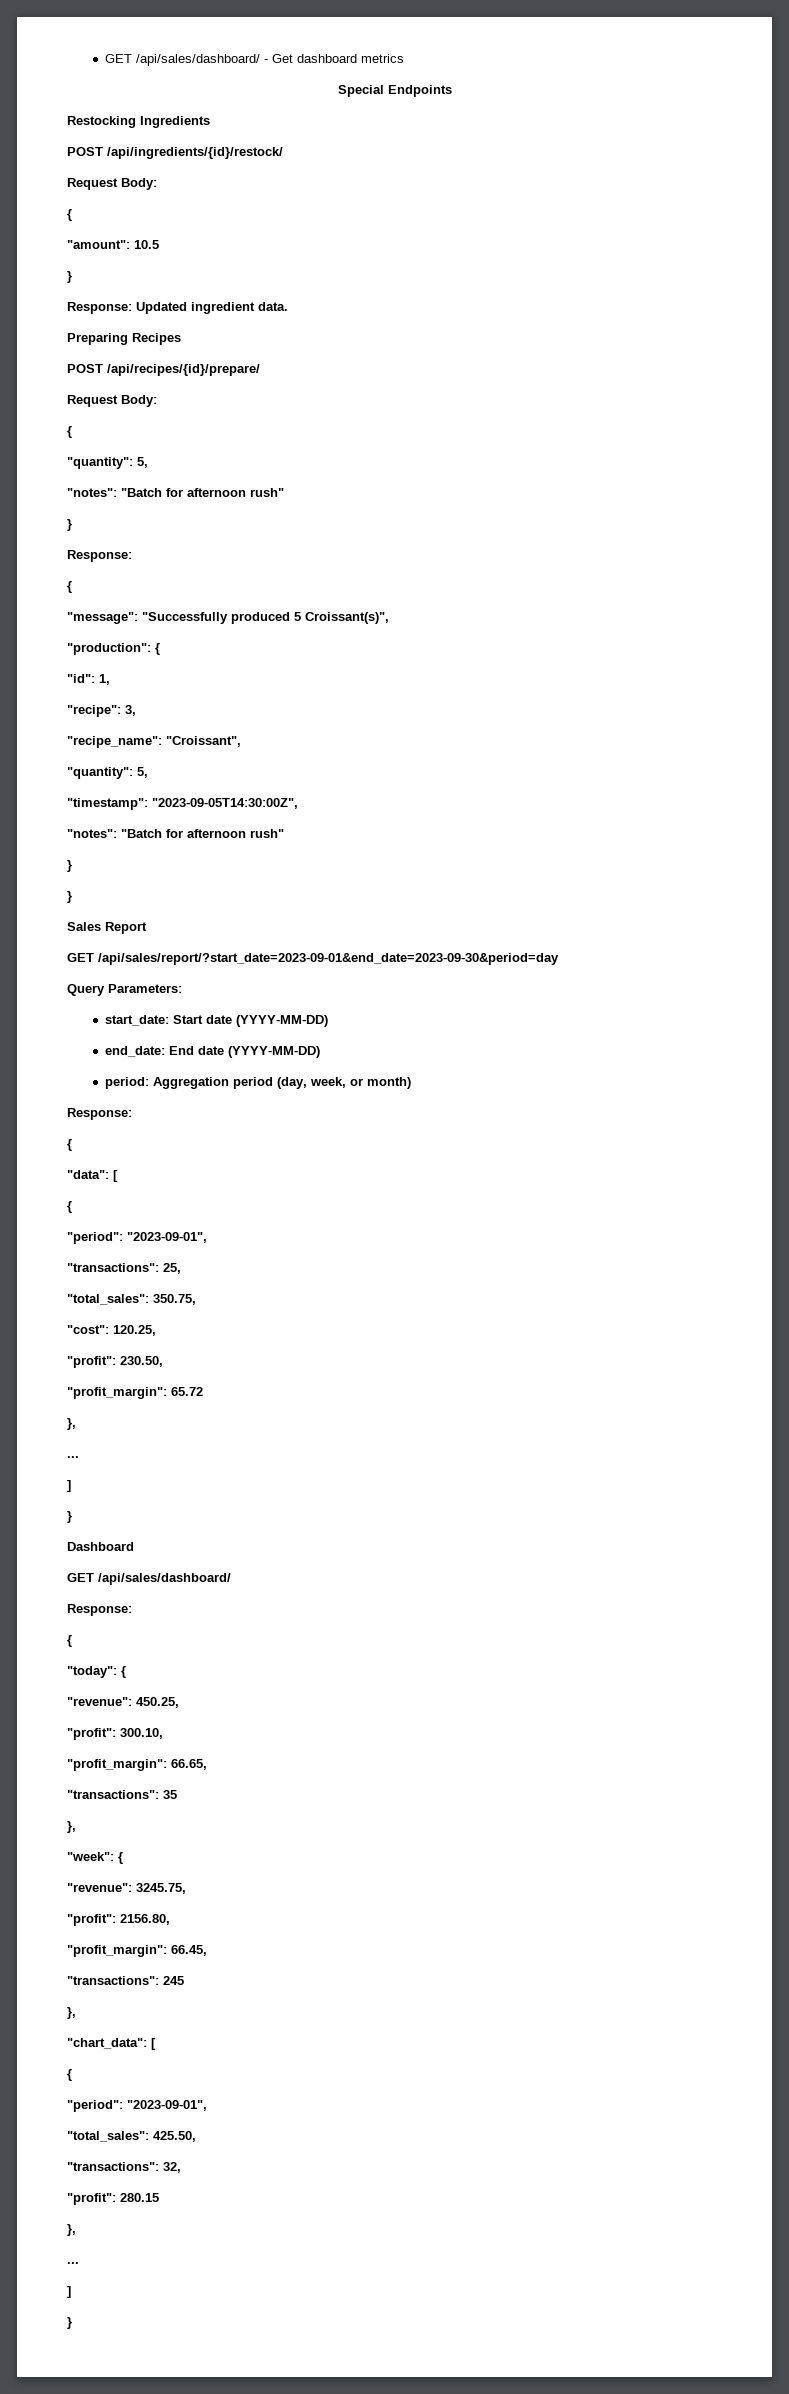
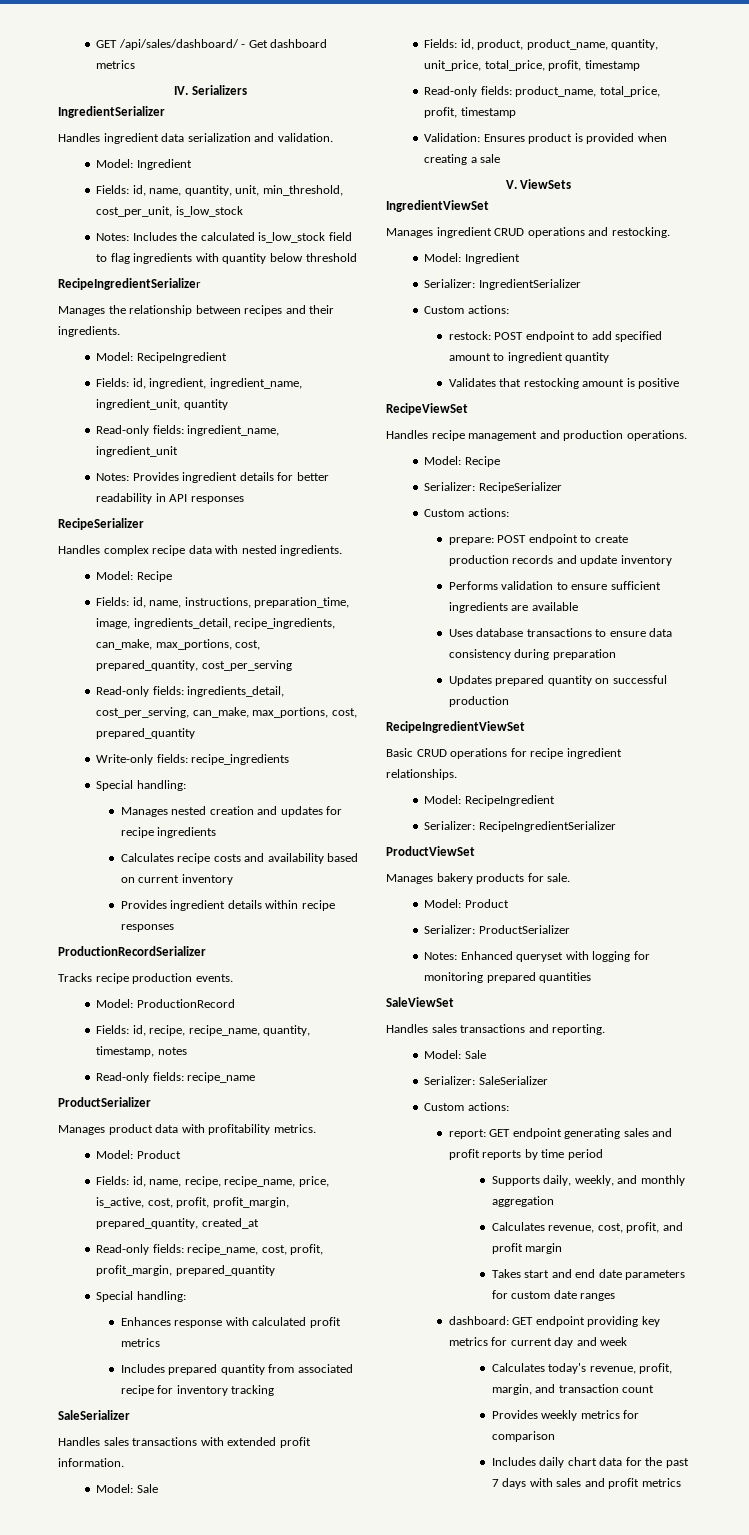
[337,85,452,97] [67,116,210,128] [67,147,283,159] [67,178,157,190] [67,209,72,221] [67,240,159,249] [67,271,72,283] [67,302,288,314] [67,333,181,345] [67,364,260,376] [67,395,157,407] [67,426,72,438] [67,457,148,469] [67,488,284,497] [67,519,72,531] [67,550,132,562] [67,581,72,593] [67,612,389,624] [67,643,160,655] [67,674,110,685] [67,705,136,717] [67,736,241,748] [67,767,148,779] [67,798,298,810] [67,829,284,838] [67,860,72,872] [67,891,72,903] [67,922,147,934] [67,953,559,965] [67,984,182,996] [104,1015,328,1027] [104,1046,320,1058] [104,1077,411,1089] [67,1108,132,1120] [67,1139,72,1151] [67,1170,118,1182] [67,1201,72,1213] [67,1232,207,1244] [67,1263,181,1274] [67,1294,196,1305] [67,1325,156,1336] [67,1356,163,1368] [67,1387,203,1399] [67,1418,76,1430] [67,1456,79,1458] [67,1480,71,1492] [67,1511,72,1523] [67,1542,134,1551] [67,1573,231,1585] [67,1604,132,1616] [67,1635,72,1647] [67,1666,126,1678] [67,1697,179,1708] [67,1728,163,1740] [67,1759,207,1771] [67,1790,177,1799] [67,1821,76,1833] [67,1852,123,1864] [67,1883,186,1894] [67,1914,170,1926] [67,1945,207,1957] [67,1976,184,1985] [67,2007,76,2019] [67,2038,156,2050] [67,2069,72,2081] [67,2100,207,2112] [67,2131,196,2142] [67,2162,181,2173] [67,2193,159,2205] [67,2224,76,2236] [67,2262,79,2264] [67,2286,71,2298] [67,2317,72,2329] Special Endpoints // Restocking Ingredients // POST /api/ingredients/{id}/restock/ // Request Body: // { // "amount": 10.5 // } // Response: Updated ingredient data. // Preparing Recipes // POST /api/recipes/{id}/prepare/ // Request Body: // { // "quantity": 5, // "notes": "Batch for afternoon rush" // } // Response: // { // "message": "Successfully produced 5 Croissant(s)", // "production": { // "id": 1, // "recipe": 3, // "recipe_name": "Croissant", // "quantity": 5, // "timestamp": "2023-09-05T14:30:00Z", // "notes": "Batch for afternoon rush" // } // } // Sales Report // GET /api/sales/report/?start_date=2023-09-01&end_date=2023-09-30&period=day // Query Parameters: // start_date: Start date (YYYY-MM-DD) // end_date: End date (YYYY-MM-DD) // period: Aggregation period (day, week, or month) // Response: // { // "data": [ // { // "period": "2023-09-01", // "transactions": 25, // "total_sales": 350.75, // "cost": 120.25, // "profit": 230.50, // "profit_margin": 65.72 // }, // ... // ] // } // Dashboard // GET /api/sales/dashboard/ // Response: // { // "today": { // "revenue": 450.25, // "profit": 300.10, // "profit_margin": 66.65, // "transactions": 35 // }, // "week": { // "revenue": 3245.75, // "profit": 2156.80, // "profit_margin": 66.45, // "transactions": 245 // }, // "chart_data": [ // { // "period": "2023-09-01", // "total_sales": 425.50, // "transactions": 32, // "profit": 280.15 // }, // ... // ] // } -> [174,85,247,95] [58,106,165,118] [58,133,333,144] [96,159,192,170] [96,185,343,196] [96,206,243,217] [96,232,352,243] [96,253,357,264] [58,278,201,290] [58,305,335,316] [58,326,120,337] [96,352,227,363] [96,378,302,389] [96,399,228,410] [96,425,280,436] [96,446,179,457] [96,472,329,483] [96,493,244,504] [58,518,144,530] [58,545,343,556] [96,571,172,582] [96,597,350,608] [96,618,336,629] [96,639,261,650] [96,660,292,671] [96,686,285,697] [96,707,357,718] [96,728,196,739] [96,754,290,765] [96,780,186,791] [120,806,343,817] [120,827,217,838] [120,853,359,864] [120,874,233,885] [120,900,335,911] [120,924,174,932] [58,946,206,956] [58,973,233,984] [96,999,235,1008] [96,1025,311,1036] [96,1046,187,1057] [96,1072,256,1083] [58,1097,151,1107] [58,1124,316,1135] [96,1150,181,1159] [96,1176,329,1187] [96,1197,289,1208] [96,1218,259,1229] [96,1244,324,1255] [96,1265,275,1276] [96,1291,186,1302] [120,1317,341,1328] [120,1338,160,1347] [120,1364,353,1375] [120,1385,275,1396] [58,1410,130,1420] [58,1437,311,1448] [58,1458,124,1467] [96,1484,158,1493] [424,39,659,50] [424,60,640,71] [424,86,660,97] [424,107,516,118] [424,133,667,144] [424,154,501,165] [505,179,572,189] [386,200,489,212] [386,227,670,238] [424,253,520,264] [424,279,581,290] [424,305,509,314] [448,331,663,342] [448,352,610,363] [448,378,680,389] [386,403,468,415] [386,430,687,441] [424,456,500,467] [424,482,562,493] [424,508,509,517] [448,534,628,545] [448,555,672,566] [448,581,661,590] [448,602,578,613] [448,628,673,637] [448,649,616,660] [448,675,667,686] [448,696,509,707] [386,721,525,733] [386,748,622,759] [386,769,457,780] [424,795,555,806] [424,821,616,832] [386,846,475,856] [386,873,571,884] [424,899,509,908] [424,925,570,934] [424,951,650,962] [424,972,592,983] [386,997,454,1007] [386,1024,606,1035] [424,1050,486,1059] [424,1076,548,1085] [424,1102,509,1111] [448,1128,673,1139] [448,1149,603,1160] [491,1175,685,1186] [491,1196,554,1207] [491,1222,683,1233] [491,1243,563,1254] [491,1269,686,1280] [491,1290,616,1301] [448,1316,660,1327] [448,1337,628,1348] [491,1363,673,1374] [491,1384,655,1395] [491,1410,640,1421] [491,1431,555,1442] [491,1457,689,1468] [491,1478,681,1489] IV. Serializers // IngredientSerializer // Handles ingredient data serialization and validation. // Model: Ingredient // Fields: id, name, quantity, unit, min_threshold, cost_per_unit, is_low_stock // Notes: Includes the calculated is_low_stock field to flag ingredients with quantity below threshold // RecipeIngredientSerializer // Manages the relationship between recipes and their ingredients. // Model: RecipeIngredient // Fields: id, ingredient, ingredient_name, ingredient_unit, quantity // Read-only fields: ingredient_name, ingredient_unit // Notes: Provides ingredient details for better readability in API responses // RecipeSerializer // Handles complex recipe data with nested ingredients. // Model: Recipe // Fields: id, name, instructions, preparation_time, image, ingredients_detail, recipe_ingredients, can_make, max_portions, cost, prepared_quantity, cost_per_serving // Read-only fields: ingredients_detail, cost_per_serving, can_make, max_portions, cost, prepared_quantity // Write-only fields: recipe_ingredients // Special handling: // Manages nested creation and updates for recipe ingredients // Calculates recipe costs and availability based on current inventory // Provides ingredient details within recipe responses // ProductionRecordSerializer // Tracks recipe production events. // Model: ProductionRecord // Fields: id, recipe, recipe_name, quantity, timestamp, notes // Read-only fields: recipe_name // ProductSerializer // Manages product data with profitability metrics. // Model: Product // Fields: id, name, recipe, recipe_name, price, is_active, cost, profit, profit_margin, prepared_quantity, created_at // Read-only fields: recipe_name, cost, profit, profit_margin, prepared_quantity // Special handling: // Enhances response with calculated profit metrics // Includes prepared quantity from associated recipe for inventory tracking // SaleSerializer // Handles sales transactions with extended profit information. // Model: Sale // Fields: id, product, product_name, quantity, unit_price, total_price, profit, timestamp // Read-only fields: product_name, total_price, profit, timestamp // Validation: Ensures product is provided when creating a sale // V. ViewSets // IngredientViewSet // Manages ingredient CRUD operations and restocking. // Model: Ingredient // Serializer: IngredientSerializer // Custom actions: // restock: POST endpoint to add specified amount to ingredient quantity // Validates that restocking amount is positive // RecipeViewSet // Handles recipe management and production operations. // Model: Recipe // Serializer: RecipeSerializer // Custom actions: // prepare: POST endpoint to create production records and update inventory // Performs validation to ensure sufficient ingredients are available // Uses database transactions to ensure data consistency during preparation // Updates prepared quantity on successful production // RecipeIngredientViewSet // Basic CRUD operations for recipe ingredient relationships. // Model: RecipeIngredient // Serializer: RecipeIngredientSerializer // ProductViewSet // Manages bakery products for sale. // Model: Product // Serializer: ProductSerializer // Notes: Enhanced queryset with logging for monitoring prepared quantities // SaleViewSet // Handles sales transactions and reporting. // Model: Sale // Serializer: SaleSerializer // Custom actions: // report: GET endpoint generating sales and profit reports by time period // Supports daily, weekly, and monthly aggregation // Calculates revenue, cost, profit, and profit margin // Takes start and end date parameters for custom date ranges // dashboard: GET endpoint providing key metrics for current day and week // Calculates today's revenue, profit, margin, and transaction count // Provides weekly metrics for comparison // Includes daily chart data for the past 7 days with sales and profit metrics

